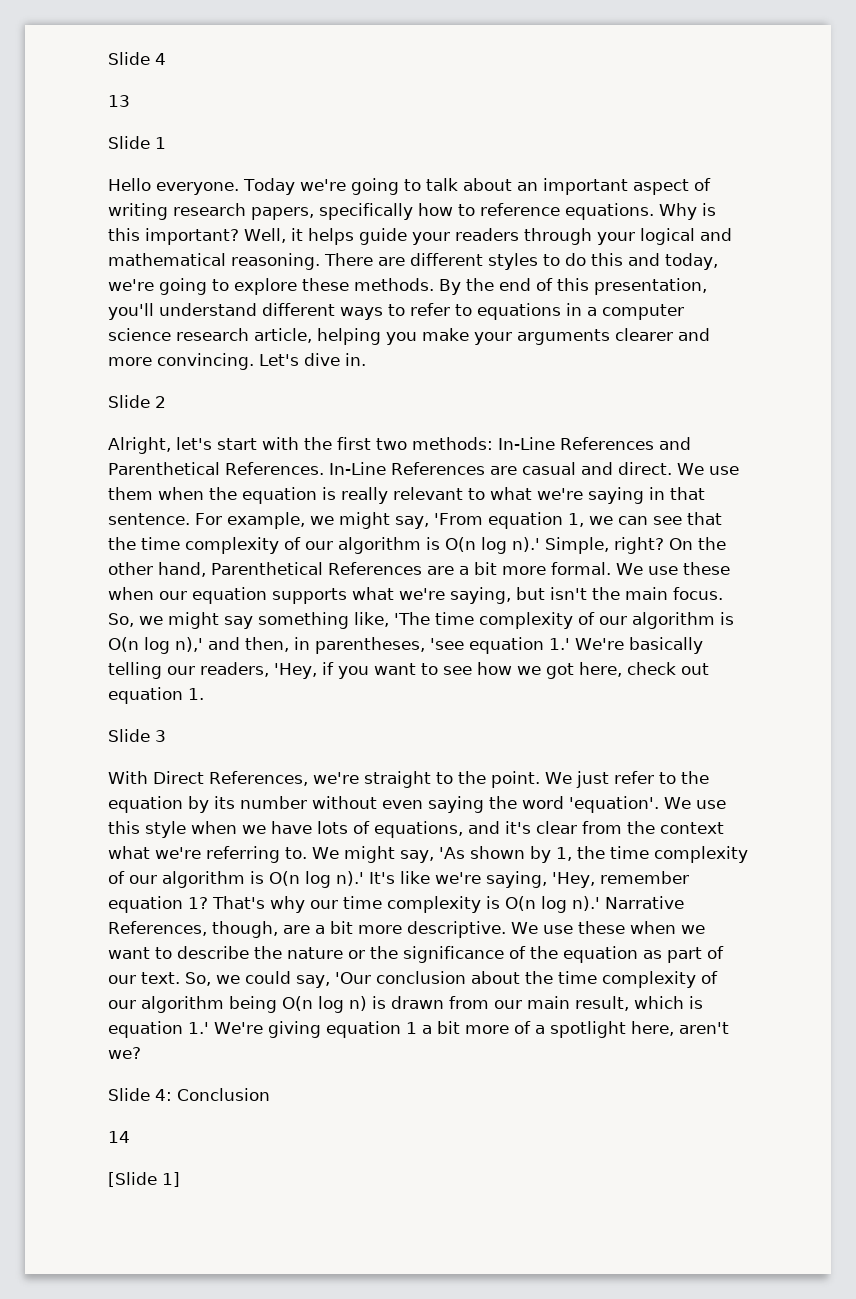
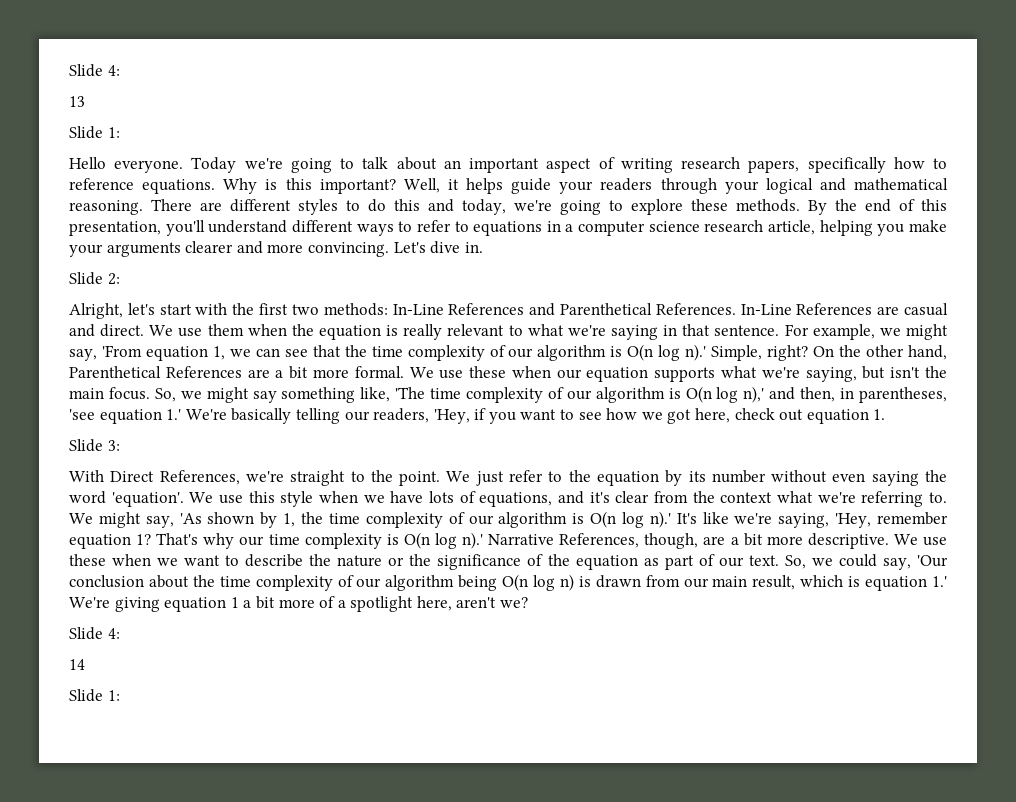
[108,52,166,65] Slide 4 -> [69,64,120,77] Slide 4:
[155,137,166,149] 1 -> [107,127,120,138] 1:
[155,396,166,408] 2 -> [107,273,120,285] 2:
[155,730,166,742] 3 -> [107,440,120,451] 3:
[177,1088,270,1101] Conclusion -> (120, 633) none
[108,1172,180,1187] [Slide 1] -> [69,689,120,702] Slide 1:

